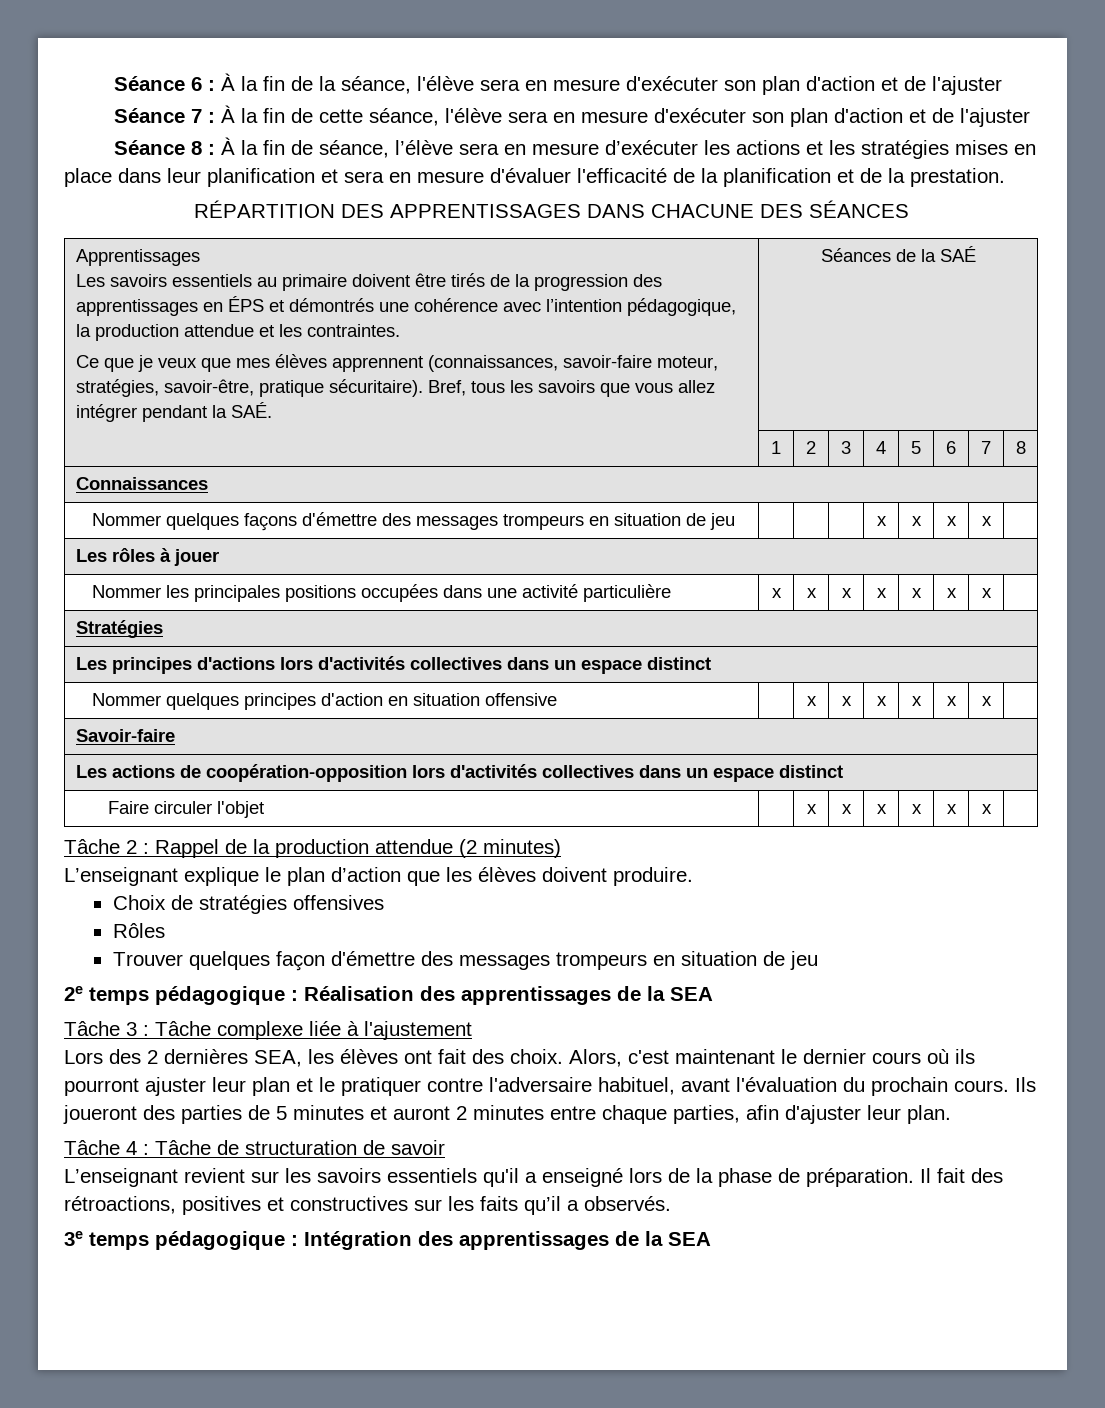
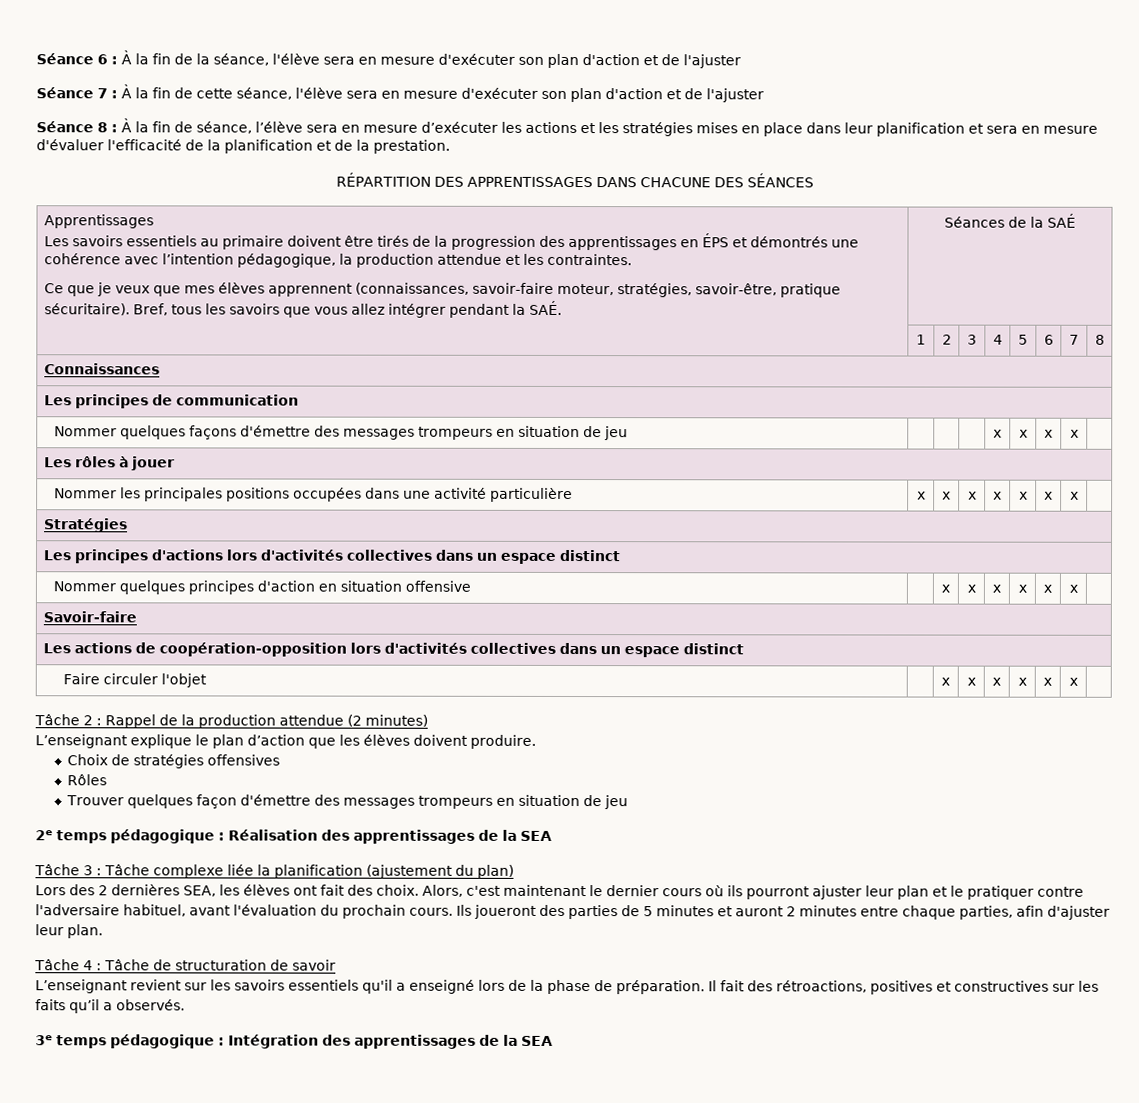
(208, 483) none -> [43,394,299,409] // Les principes de communication
[347,1021,472,1040] à l'ajustement -> [256,864,514,879] la planification (ajustement du plan)

